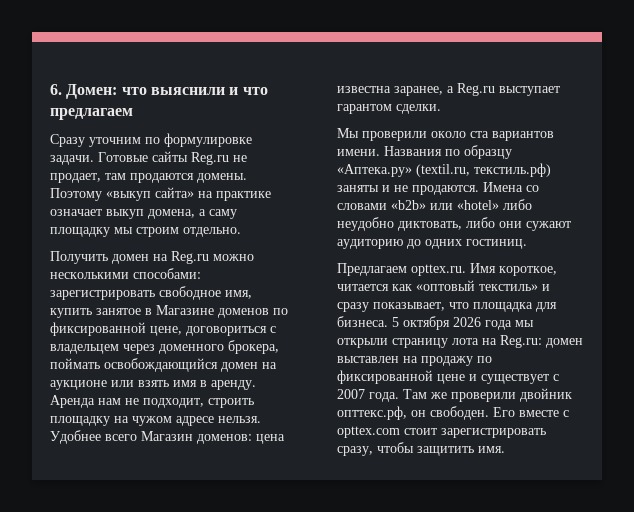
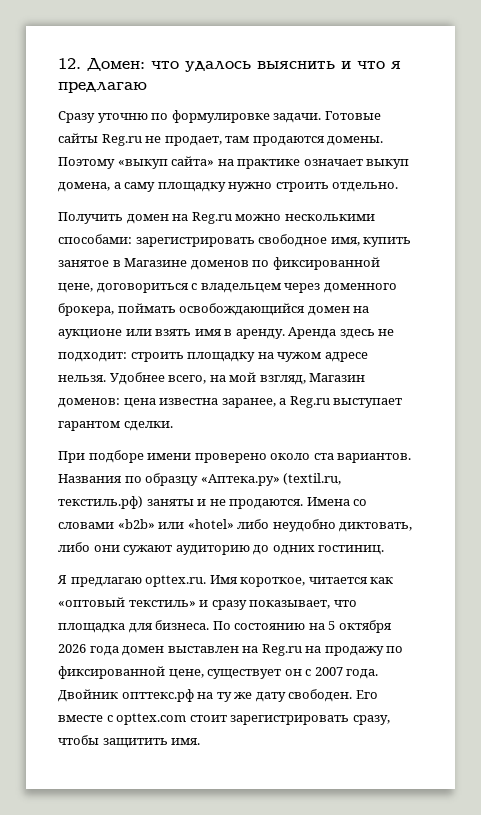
[50,84,62,95] 6. -> [58,58,81,69] 12.
[150,87,268,95] [50,108,133,120] выяснили и что предлагаем -> [185,61,401,72] [58,82,147,93] удалось выяснить и что я предлагаю
[89,137,141,147] уточним -> [97,113,148,123] уточню
[114,227,179,237] мы строим -> [228,182,329,192] нужно строить
[98,398,204,408] нам не подходит, -> [339,329,395,339] [58,352,127,362] здесь не подходит:
[105,434,137,441] всего -> [168,372,306,385] всего, на мой взгляд,
[337,128,554,141] [337,149,380,156] Мы проверили около ста вариантов имени. -> [58,450,412,463] При подборе имени проверено около ста вариантов.
[337,263,407,276] Предлагаем -> [57,575,142,587] Я предлагаю
(388, 321) none -> [212,621,325,630] По состоянию на
[515,320,534,327] [337,335,542,348] мы открыли страницу лота на Reg.ru: -> (119, 651) none
(418, 359) none -> [261,644,322,656] Reg.ru на
[437,374,559,384] [337,388,572,402] [337,406,426,420] цене и существует с 2007 года. Там же проверили двойник опттекс.рф, он -> [168,667,379,679] [58,689,286,702] цене, существует он с 2007 года. Двойник опттекс.рф на ту же дату

